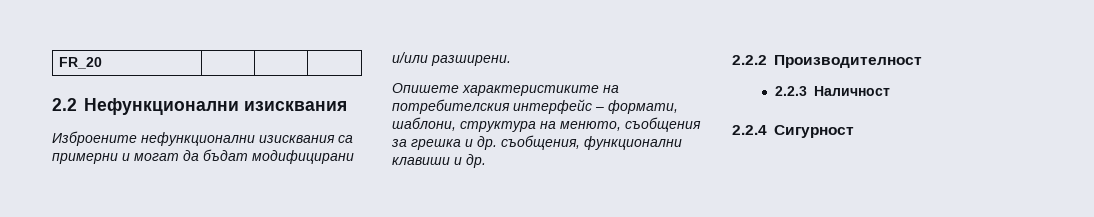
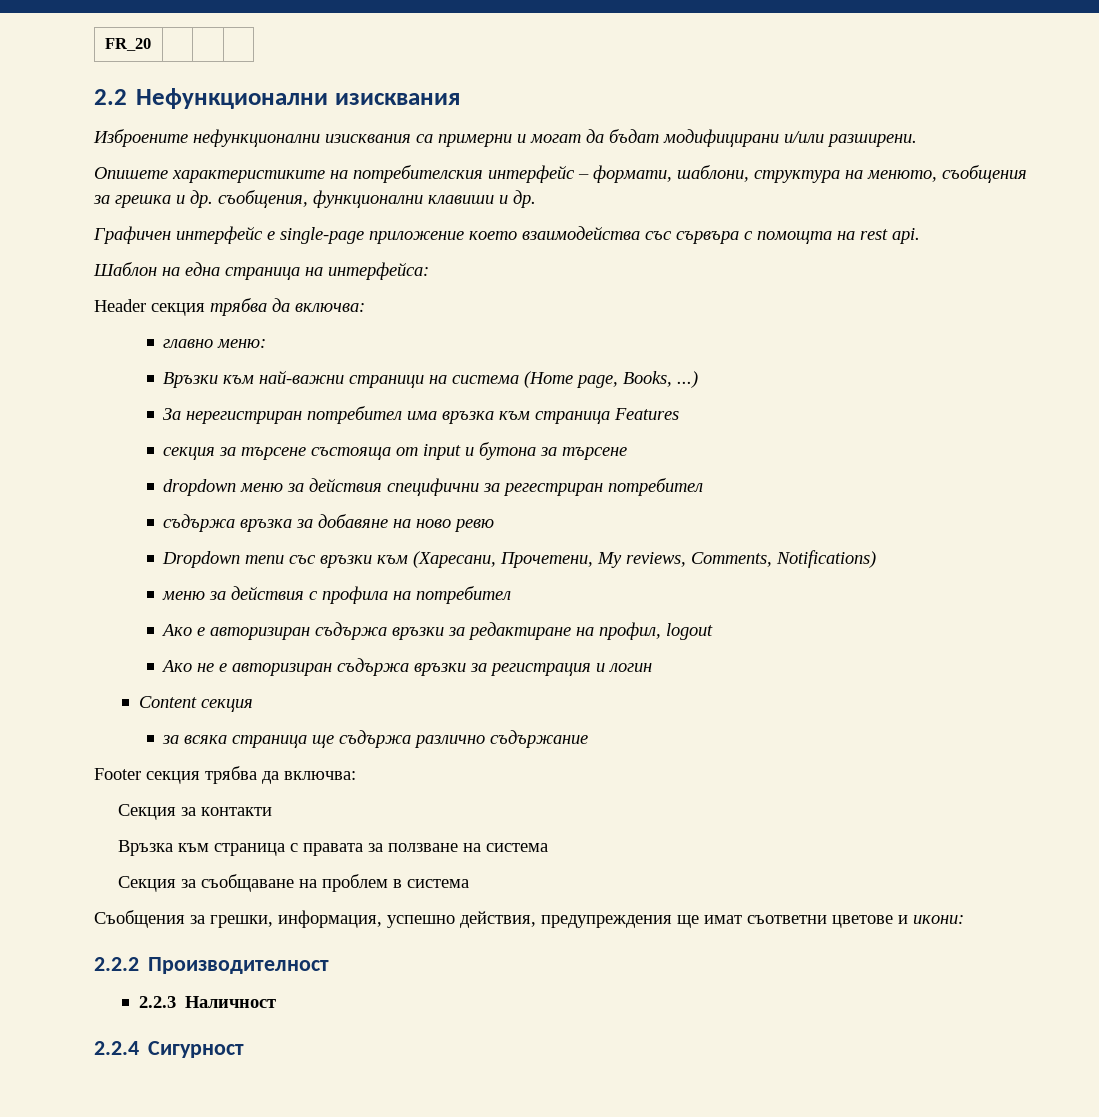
(486, 161) none -> [93,226,920,244] [93,262,429,280] [94,298,365,316] [163,339,267,348] [163,370,699,388] [163,406,680,424] [163,442,628,460] [163,478,704,496] [163,514,495,532] [162,550,877,568] [162,586,512,604] [161,622,714,640] [161,658,653,676] [138,696,253,712] [162,730,589,748] [94,766,356,784] [118,804,273,820] [118,840,549,856] [118,874,470,892] [94,910,964,928] // Графичен интерфейс е single-page приложение което взаимодейства със сървъра с помощта на rest api. // Шаблон на една страница на интерфейса: // Header секция трябва да включва: // главно меню: // Връзки към най-важни страници на система (Home page, Books, ...) // За нерегистриран потребител има връзка към страница Features // секция за търсене състояща от input и бутона за търсене // dropdown меню за действия специфични за регестриран потребител // съдържа връзка за добавяне на ново ревю // Dropdown menu със връзки към (Харесани, Прочетени, My reviews, Comments, Notifications) // меню за действия с профила на потребител // Ако е авторизиран съдържа връзки за редактиране на профил, logout // Ако не е авторизиран съдържа връзки за регистрация и логин // Content секция // за всяка страница ще съдържа различно съдържание // Footer секция трябва да включва: // Секция за контакти // Връзка към страница с правата за ползване на система // Секция за съобщаване на проблем в система // Съобщения за грешки, информация, успешно действия, предупреждения ще имат съответни цветове и икони:

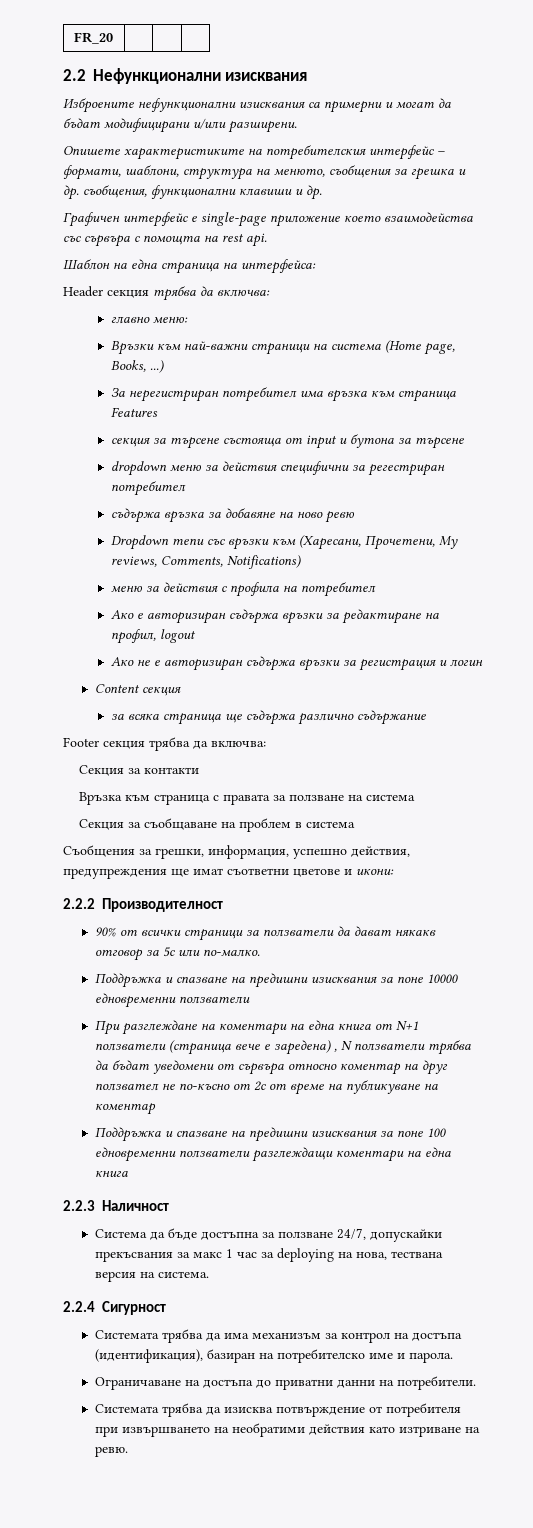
[138,996,277,1008] [94,1041,245,1058] 2.2.3 Наличност // 2.2.4 Сигурност -> [94,926,436,941] [94,947,260,961] [94,973,458,988] [94,993,250,1008] [94,1020,418,1035] [94,1040,471,1055] [94,1060,448,1075] [94,1080,438,1095] [94,1103,156,1115] [94,1127,446,1142] [94,1147,451,1162] [94,1170,128,1177] [63,1200,169,1211] [94,1228,442,1242] [94,1248,443,1262] [94,1271,209,1282] [63,1301,166,1315] [94,1329,462,1343] [94,1349,453,1363] [94,1376,476,1390] [94,1403,461,1417] [94,1423,480,1437] [94,1446,128,1457] 90% от всички страници за ползватели да дават някакв отговор за 5с или по-малко. // Поддръжка и спазване на предишни изисквания за поне 10000 едновременни ползватели // При разглеждане на коментари на една книга от N+1 ползватели (страница вече е заредена) , N ползватели трябва да бъдат уведомени от сървъра относно коментар на друг ползвател не по-късно от 2с от време на публикуване на коментар // Поддръжка и спазване на предишни изисквания за поне 100 едновременни ползватели разглеждащи коментари на една книга // 2.2.3 Наличност // Система да бъде достъпна за ползване 24/7, допускайки прекъсвания за макс 1 час за deploying на нова, тествана версия на система. // 2.2.4 Сигурност // Системата трябва да има механизъм за контрол на достъпа (идентификация), базиран на потребителско име и парола. // Ограничаване на достъпа до приватни данни на потребители. // Системата трябва да изисква потвърждение от потребителя при извършването на необратими действия като изтриване на ревю.

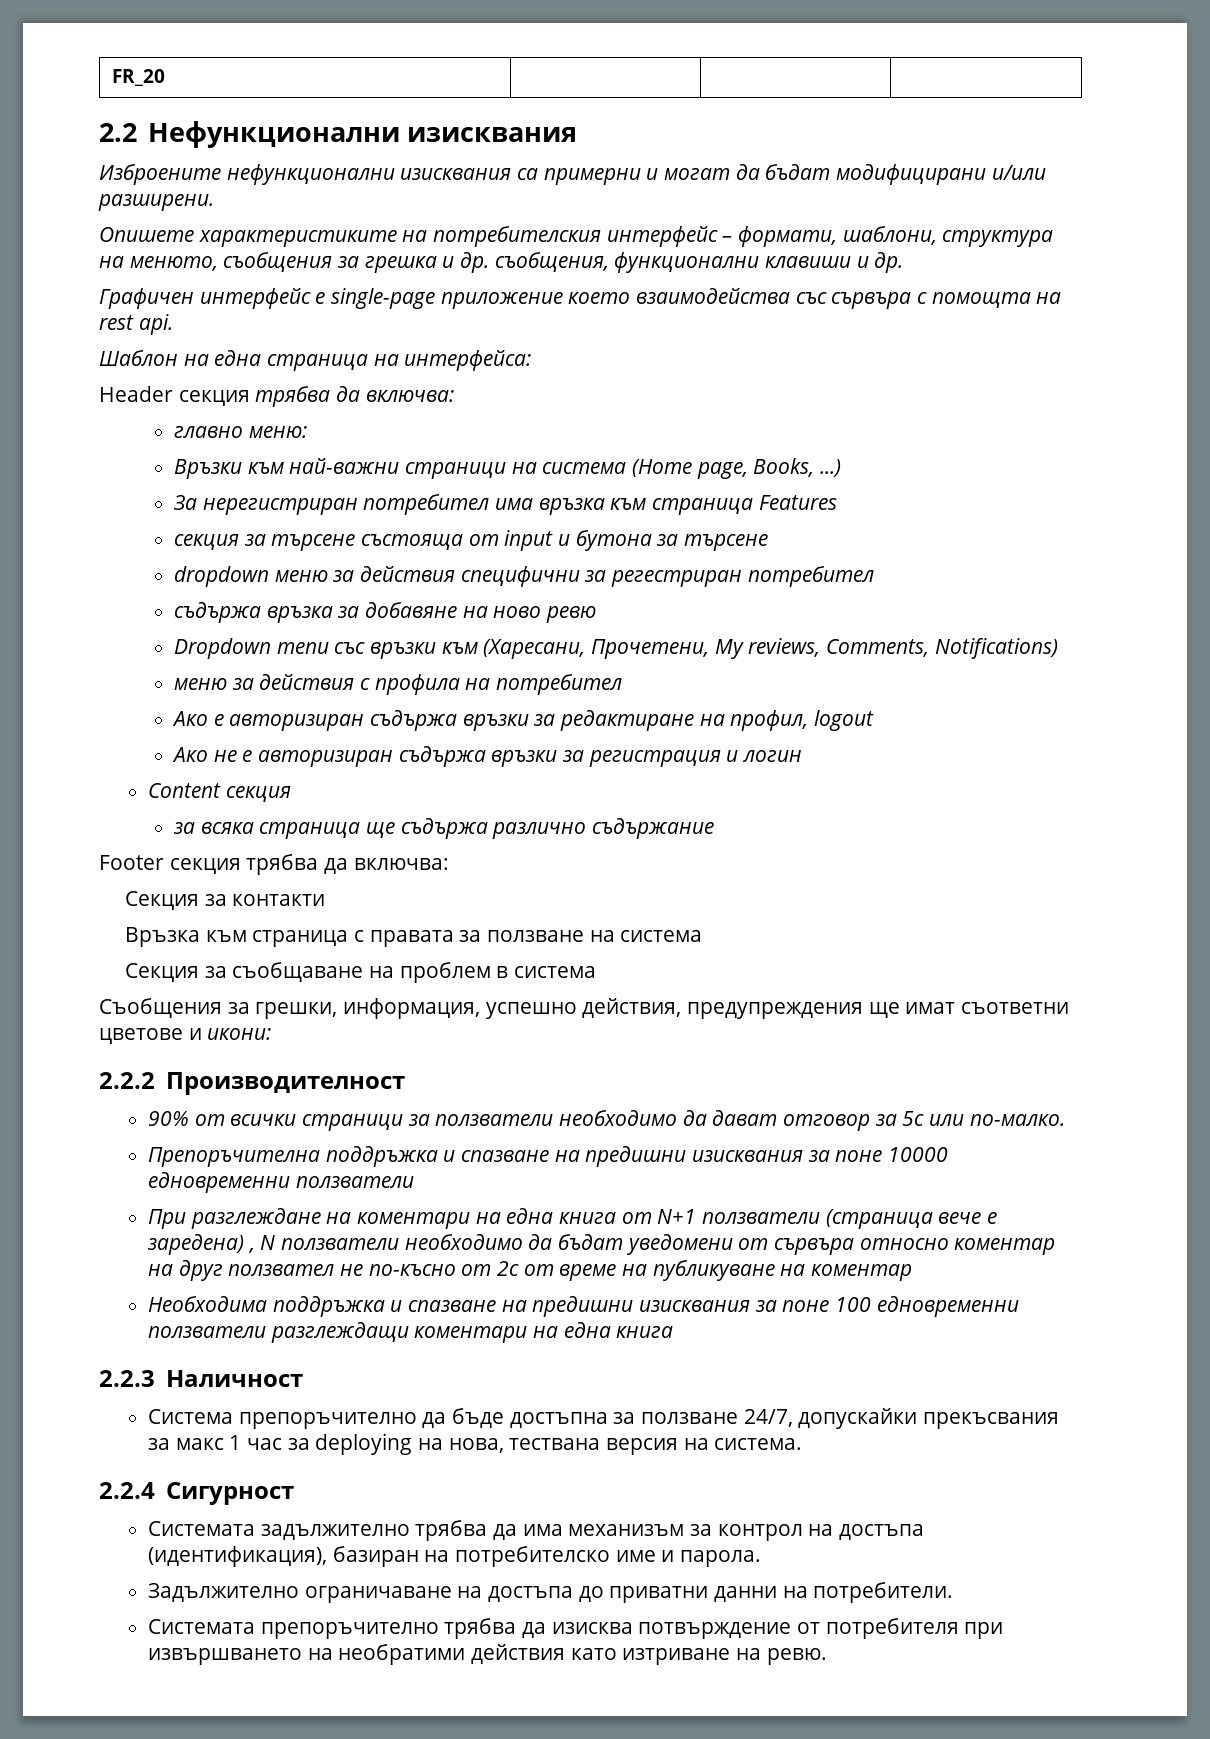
(334, 933) none -> [559,1110,678,1126] необходимо
[394,929,436,936] някакв -> (778, 1118) none
[94,973,161,988] Поддръжка -> [148,1146,438,1167] Препоръчителна поддръжка
[427,1040,471,1055] трябва -> [404,1234,523,1250] необходимо
[94,1127,161,1142] Поддръжка -> [148,1296,385,1317] Необходима поддръжка
(147, 1233) none -> [238,1412,417,1429] препоръчително
(159, 1334) none -> [260,1524,410,1540] задължително
[94,1377,181,1390] Ограничаване -> [148,1583,452,1603] Задължително ограничаване
(159, 1408) none -> [260,1622,439,1639] препоръчително

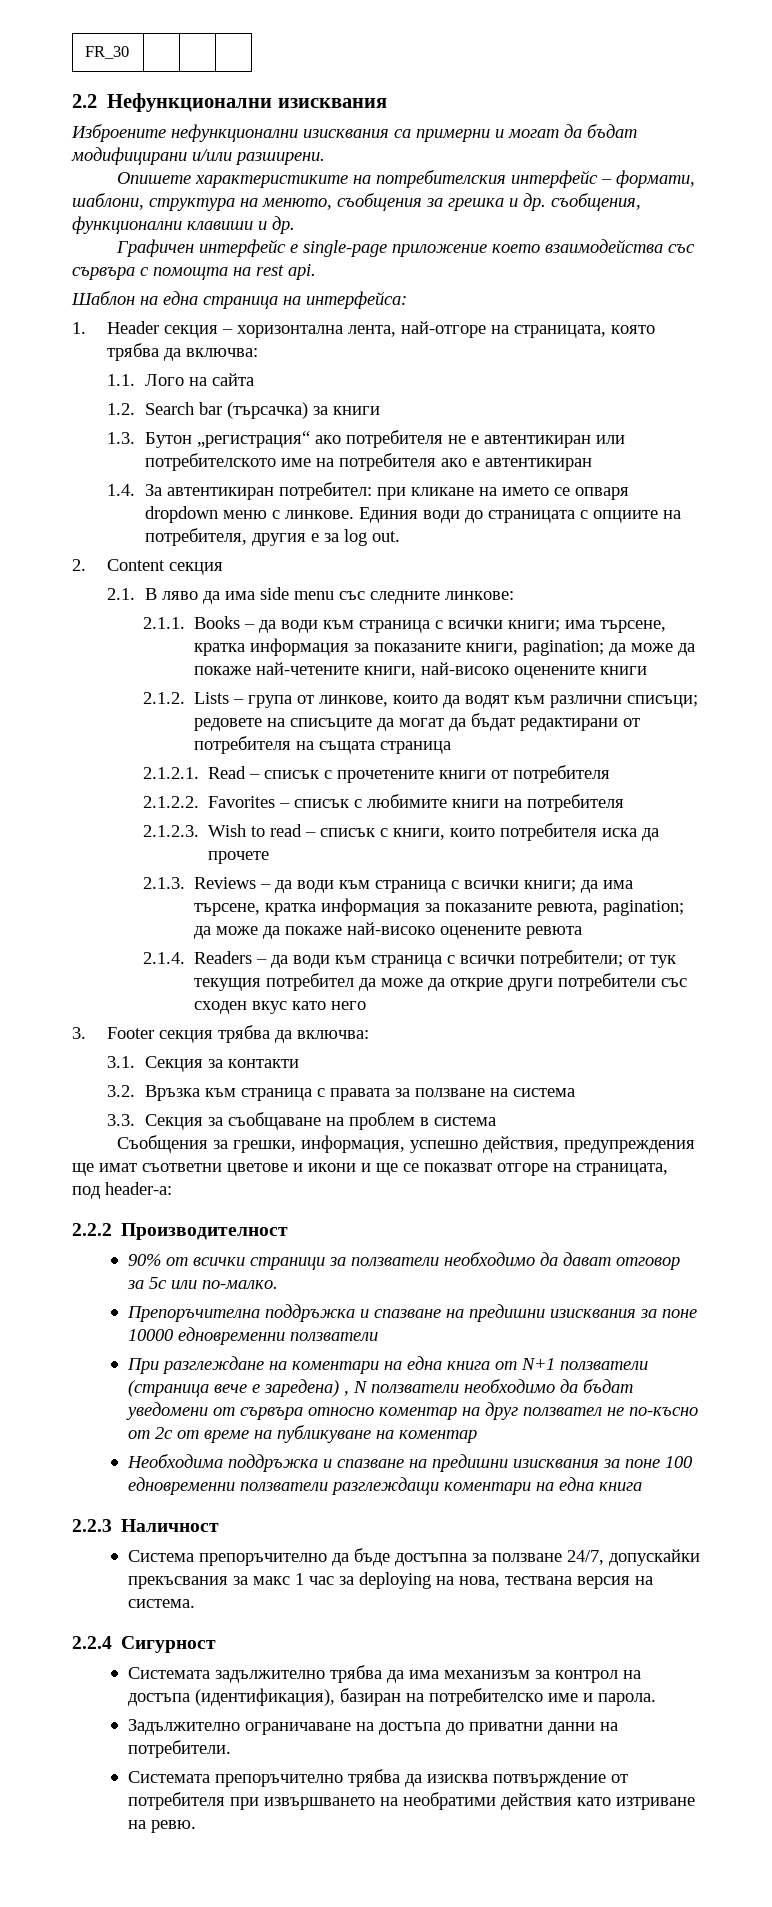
[112,69,166,86] FR_20 -> [85,46,130,59] FR_30
(532, 360) none -> [72,322,86,334] 1.
[255,386,454,407] [174,426,307,438] [174,458,842,479] [173,494,837,515] [174,530,769,551] [174,566,874,587] [174,602,597,623] [174,638,1058,659] [174,674,623,695] [172,710,875,731] [172,746,803,767] [148,783,291,802] [173,818,715,839] трябва да включва: // главно меню: // Връзки към най-важни страници на система (Home page, Books, ...) // За нерегистриран потребител има връзка към страница Features // секция за търсене състояща от input и бутона за търсене // dropdown меню за действия специфични за регестриран потребител // съдържа връзка за добавяне на ново ревю // Dropdown menu със връзки към (Харесани, Прочетени, My reviews, Comments, Notifications) // меню за действия с профила на потребител // Ако е авторизиран съдържа връзки за редактиране на профил, logout // Ако не е авторизиран съдържа връзки за регистрация и логин // Content секция // за всяка страница ще съдържа различно съдържание // -> [222,321,656,338] [107,343,259,361] [107,373,254,386] [107,402,380,419] [107,430,625,448] [144,453,592,471] [107,482,629,500] [144,506,681,523] [144,528,400,546] [72,559,224,575] [107,587,514,604] [142,616,666,633] [193,638,695,656] [193,662,647,679] [142,692,698,708] [193,713,640,731] [193,736,451,754] [142,765,610,783] [142,794,624,812] [142,823,659,841] [207,851,269,864] [142,877,633,893] [193,898,684,916] [193,922,582,939] [142,950,676,968] [193,973,687,991] [193,1001,366,1014] [72,1027,86,1039] – хоризонтална лента, най-отгоре на страницата, която трябва да включва: // 1.1. Лого на сайта // 1.2. Search bar (търсачка) за книги // 1.3. Бутон „регистрация“ ако потребителя не е автентикиран или потребителското име на потребителя ако е автентикиран // 1.4. За автентикиран потребител: при кликане на името се опваря dropdown меню с линкове. Единия води до страницата с опциите на потребителя, другия е за log out. // 2. Content секция // 2.1. В ляво да има side menu със следните линкове: // 2.1.1. Books – да води към страница с всички книги; има търсене, кратка информация за показаните книги, pagination; да може да покаже най-четените книги, най-високо оценените книги // 2.1.2. Lists – група от линкове, които да водят към различни списъци; редовете на списъците да могат да бъдат редактирани от потребителя на същата страница // 2.1.2.1. Read – списък с прочетените книги от потребителя // 2.1.2.2. Favorites – списък с любимите книги на потребителя // 2.1.2.3. Wish to read – списък с книги, които потребителя иска да прочете // 2.1.3. Reviews – да води към страница с всички книги; да има търсене, кратка информация за показаните ревюта, pagination; да може да покаже най-високо оценените ревюта // 2.1.4. Readers – да води към страница с всички потребители; от тук текущия потребител да може да открие други потребители със сходен вкус като него // 3.
(449, 864) none -> [107,1056,136,1068] 3.1.
(326, 900) none -> [107,1085,136,1097] 3.2.
(703, 936) none -> [107,1114,136,1126] 3.3.
[207,1028,272,1040] икони: -> [308,1163,668,1176] [72,1182,172,1199] икони и ще се показват отгоре на страницата, под header-a:

